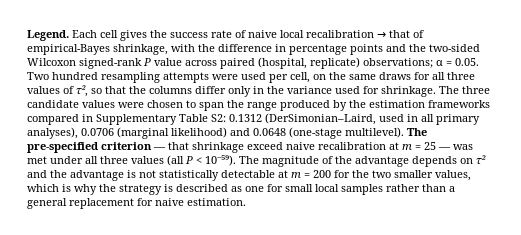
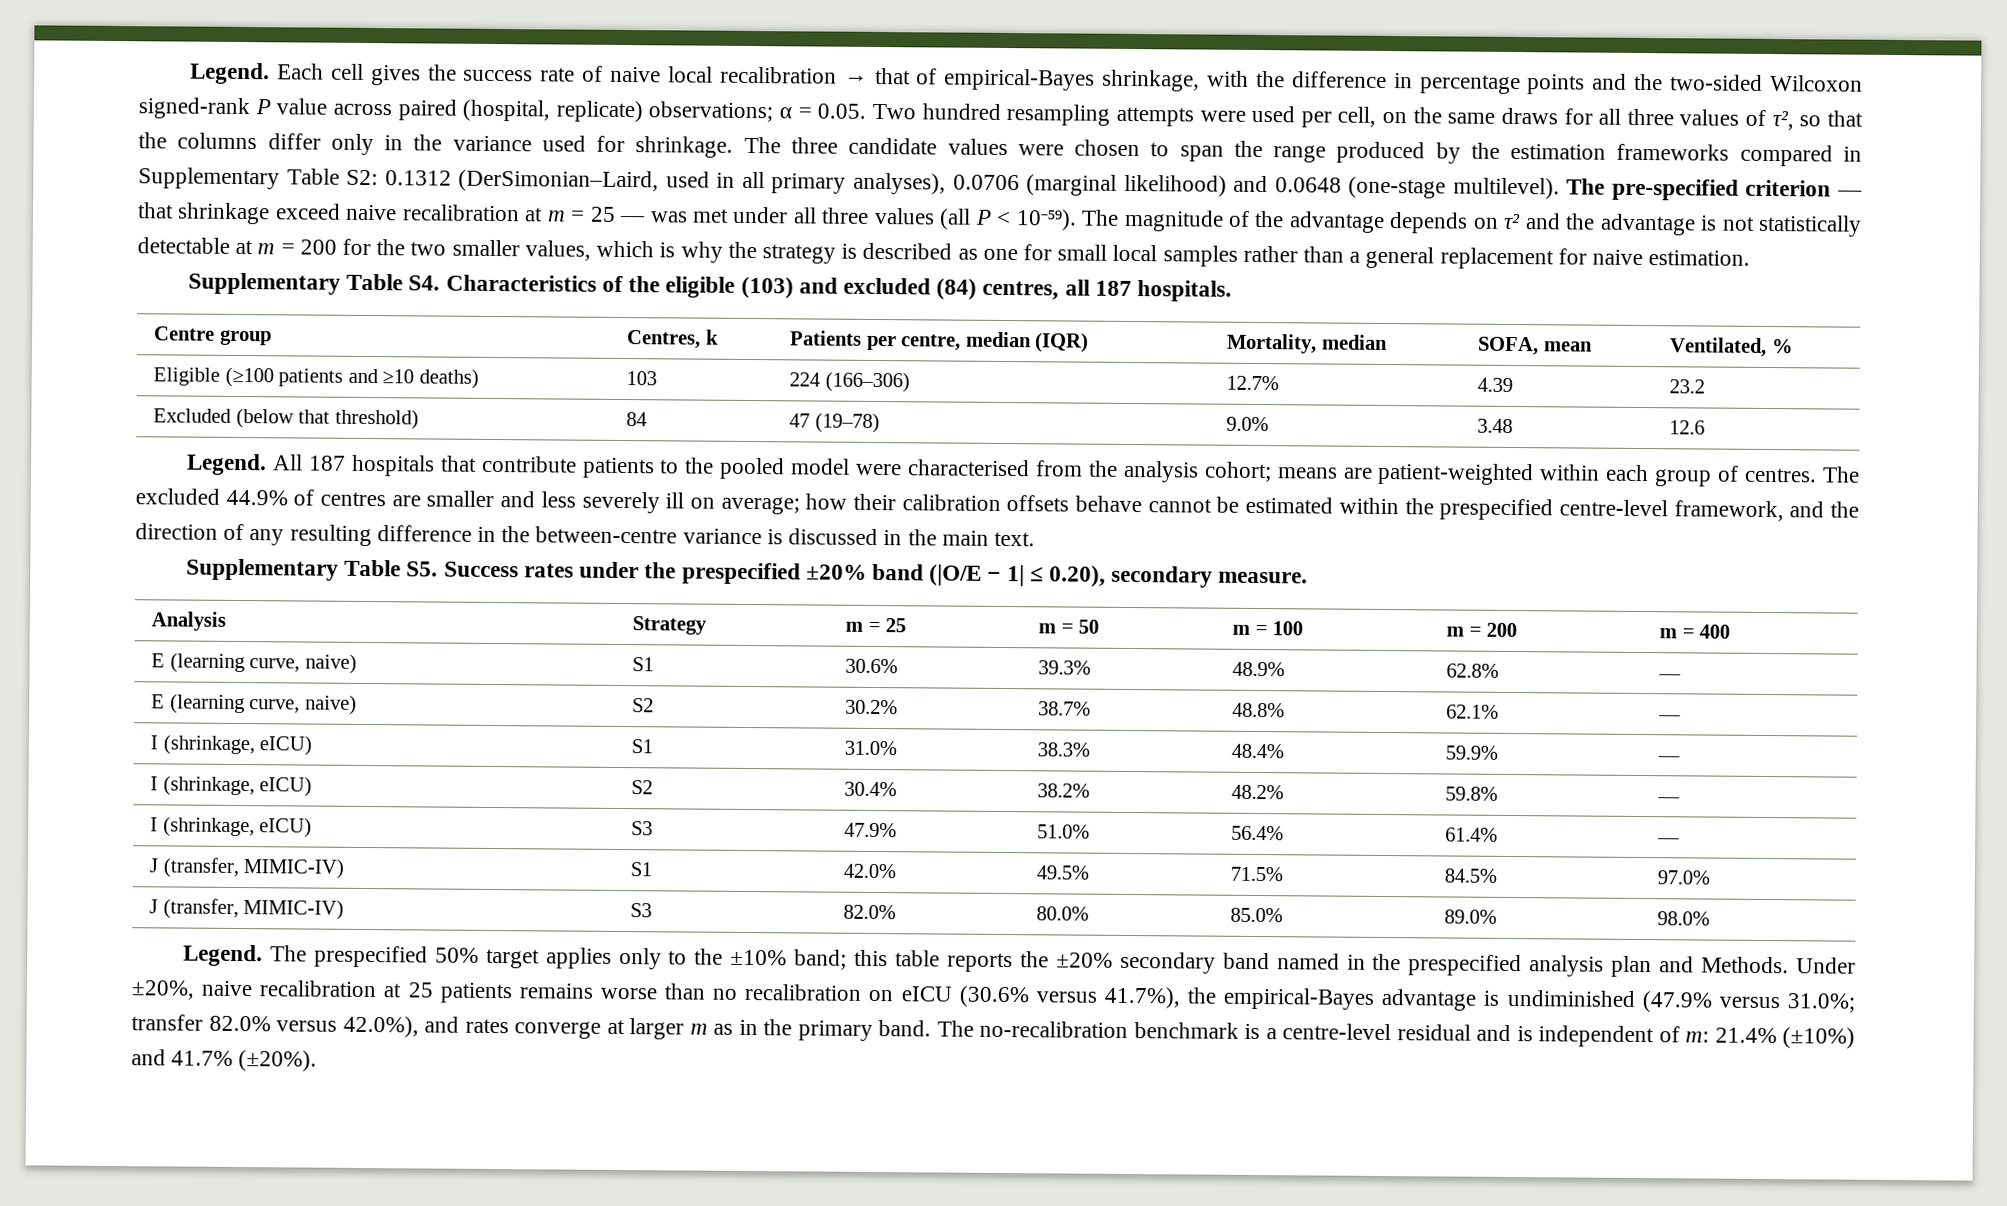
(246, 202) none -> [188,272,1232,302] [154,326,272,346] [626,329,719,349] [790,330,1090,353] [1226,333,1388,354] [1477,336,1593,356] [1669,337,1794,357] [153,366,479,389] [626,371,658,386] [789,371,910,393] [1226,375,1280,391] [1477,377,1514,393] [1669,379,1706,394] [153,407,419,430] [626,412,648,427] [789,412,880,434] [1226,416,1270,432] [1477,418,1514,433] [1669,420,1706,435] [186,453,1861,487] [135,488,1859,522] [135,523,1035,547] [186,558,1309,588] [151,611,227,631] [632,616,708,635] [845,618,907,633] [1038,619,1100,634] [1232,621,1304,636] [1446,622,1518,638] [1659,624,1731,639] [151,652,357,674] [632,657,655,672] [845,658,899,674] [1038,660,1092,675] [1232,661,1286,677] [1446,663,1500,678] [1658,674,1682,680] [151,693,357,715] [632,698,655,713] [845,699,899,715] [1038,701,1092,716] [1232,702,1286,718] [1446,704,1500,719] [1658,715,1682,721] [150,734,313,756] [631,739,654,754] [844,740,898,756] [1037,742,1091,757] [1231,743,1285,759] [1445,745,1499,760] [1657,756,1681,762] [150,775,313,797] [631,780,654,795] [844,781,898,797] [1037,783,1091,798] [1231,784,1285,800] [1445,786,1499,801] [1657,797,1681,803] [150,816,313,838] [631,821,654,836] [844,822,898,838] [1037,824,1091,839] [1231,825,1285,841] [1445,827,1499,842] [1657,838,1681,844] [149,857,345,879] [630,862,653,877] [843,863,897,879] [1036,865,1090,880] [1230,866,1284,882] [1444,868,1498,883] [1657,870,1711,885] [149,898,345,920] [630,903,653,918] [843,904,897,920] [1036,906,1090,921] [1230,907,1284,923] [1444,909,1498,924] [1657,911,1711,926] [183,944,1856,978] [131,980,1856,1013] [131,1014,1855,1049] [131,1049,318,1072] // Supplementary Table S4. Characteristics of the eligible (103) and excluded (84) centres, all 187 hospitals. // Centre group | Centres, k | Patients per centre, median (IQR) | Mortality, median | SOFA, mean | Ventilated, % // Eligible (≥100 patients and ≥10 deaths) | 103 | 224 (166–306) | 12.7% | 4.39 | 23.2 // Excluded (below that threshold) | 84 | 47 (19–78) | 9.0% | 3.48 | 12.6 // Legend. All 187 hospitals that contribute patients to the pooled model were characterised from the analysis cohort; means are patient-weighted within each group of centres. The excluded 44.9% of centres are smaller and less severely ill on average; how their calibration offsets behave cannot be estimated within the prespecified centre-level framework, and the direction of any resulting difference in the between-centre variance is discussed in the main text. // Supplementary Table S5. Success rates under the prespecified ±20% band (|O/E − 1| ≤ 0.20), secondary measure. // Analysis | Strategy | m = 25 | m = 50 | m = 100 | m = 200 | m = 400 // E (learning curve, naive) | S1 | 30.6% | 39.3% | 48.9% | 62.8% | — // E (learning curve, naive) | S2 | 30.2% | 38.7% | 48.8% | 62.1% | — // I (shrinkage, eICU) | S1 | 31.0% | 38.3% | 48.4% | 59.9% | — // I (shrinkage, eICU) | S2 | 30.4% | 38.2% | 48.2% | 59.8% | — // I (shrinkage, eICU) | S3 | 47.9% | 51.0% | 56.4% | 61.4% | — // J (transfer, MIMIC-IV) | S1 | 42.0% | 49.5% | 71.5% | 84.5% | 97.0% // J (transfer, MIMIC-IV) | S3 | 82.0% | 80.0% | 85.0% | 89.0% | 98.0% // Legend. The prespecified 50% target applies only to the ±10% band; this table reports the ±20% secondary band named in the prespecified analysis plan and Methods. Under ±20%, naive recalibration at 25 patients remains worse than no recalibration on eICU (30.6% versus 41.7%), the empirical-Bayes advantage is undiminished (47.9% versus 31.0%; transfer 82.0% versus 42.0%), and rates converge at larger m as in the primary band. The no-recalibration benchmark is a centre-level residual and is independent of m: 21.4% (±10%) and 41.7% (±20%).

